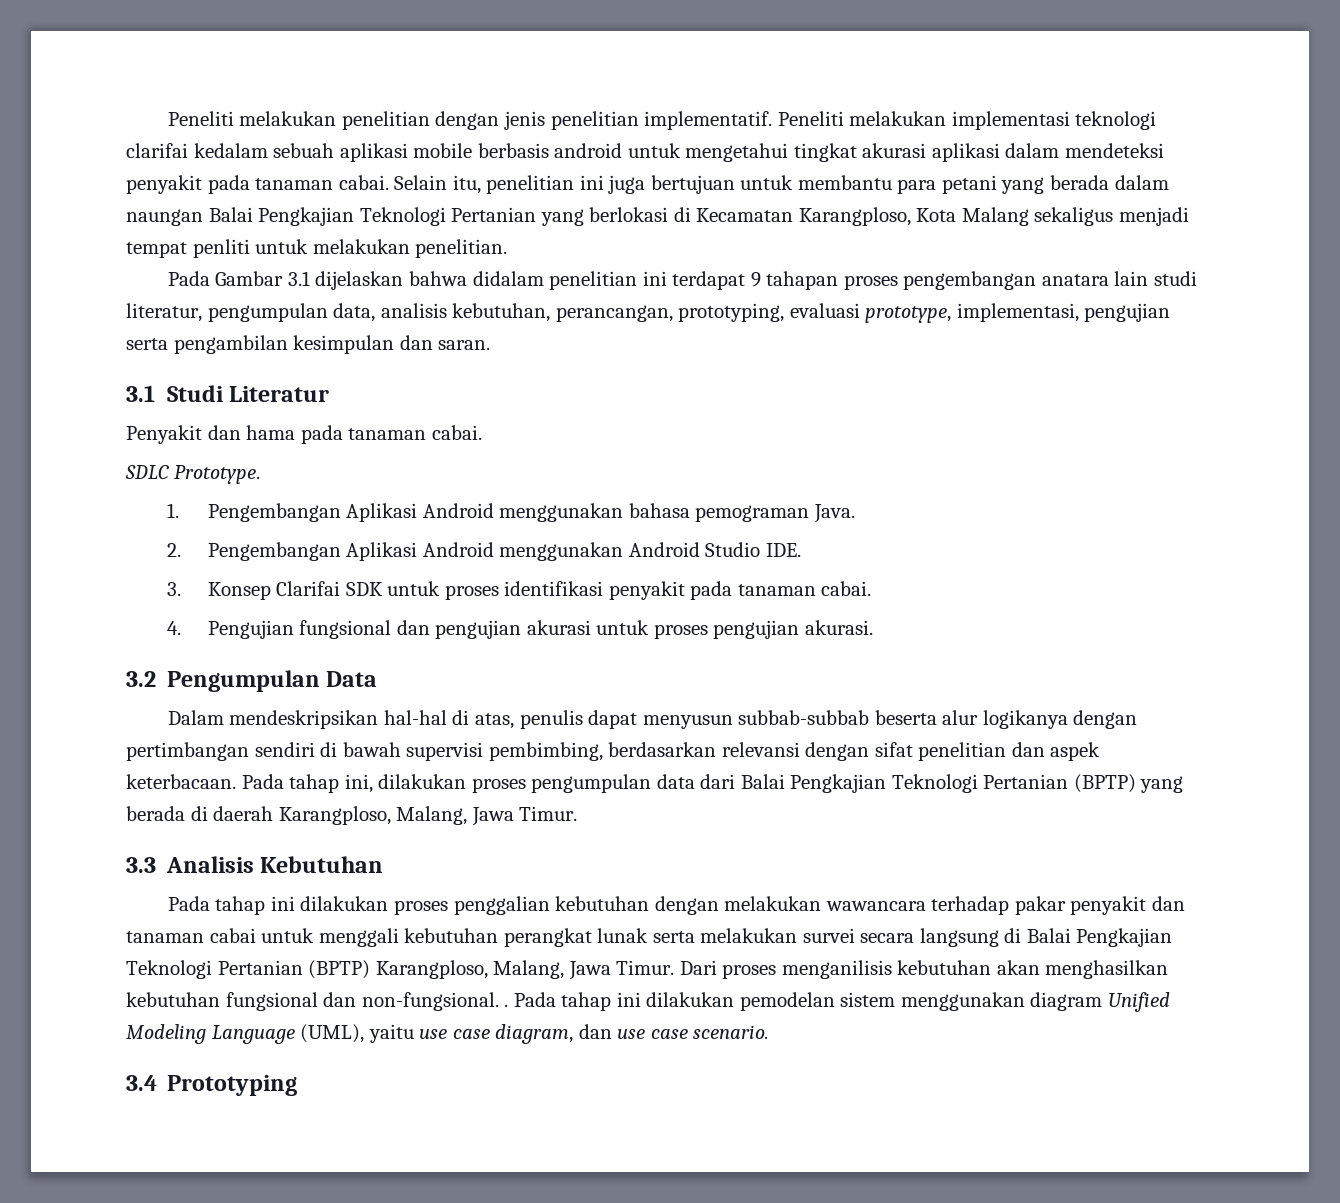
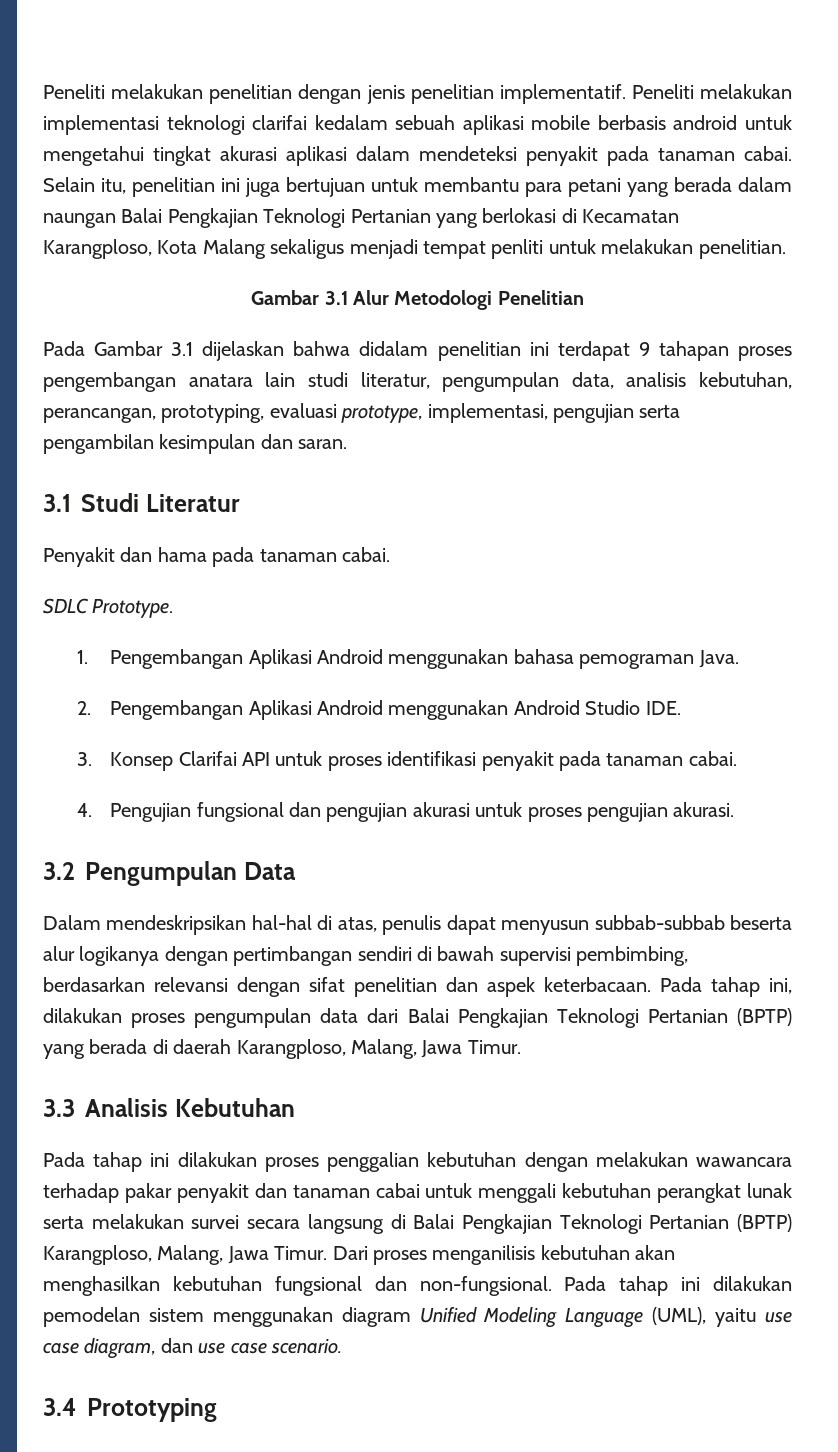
(508, 248) none -> [251,290,584,310] // Gambar 3.1 Alur Metodologi Penelitian
[345,582,383,596] SDK -> [241,752,270,766] API
[504,1004,509,1007] . -> (552, 1286) none

